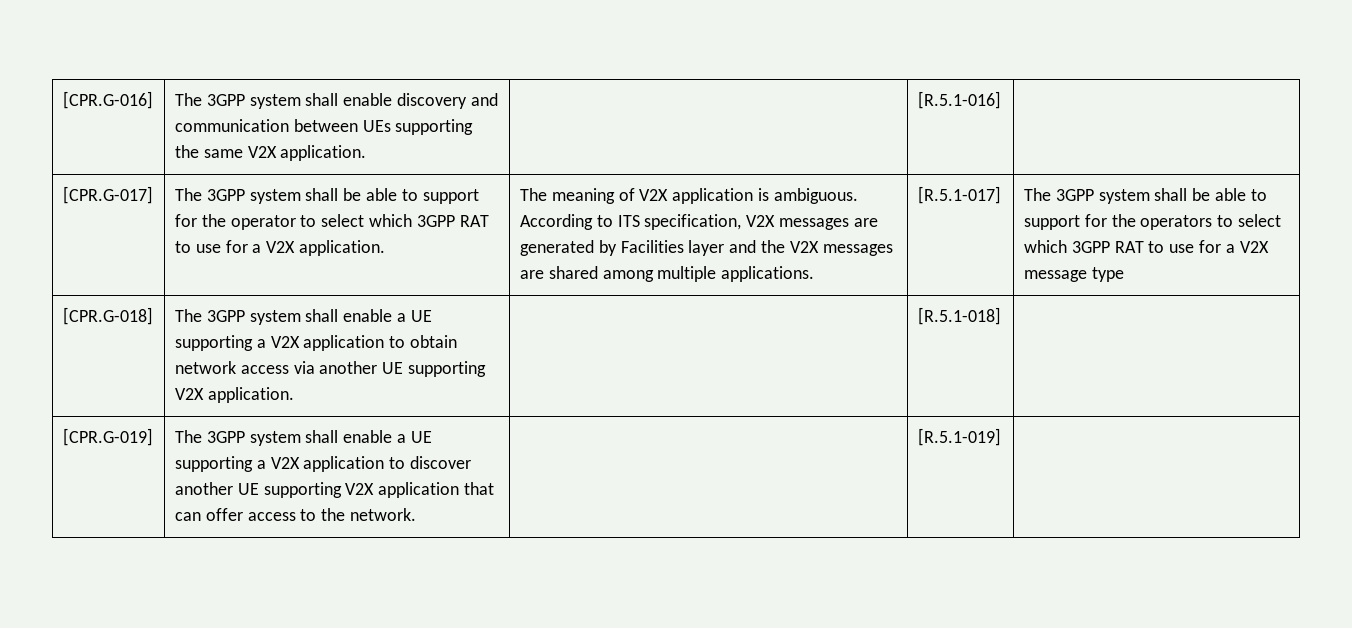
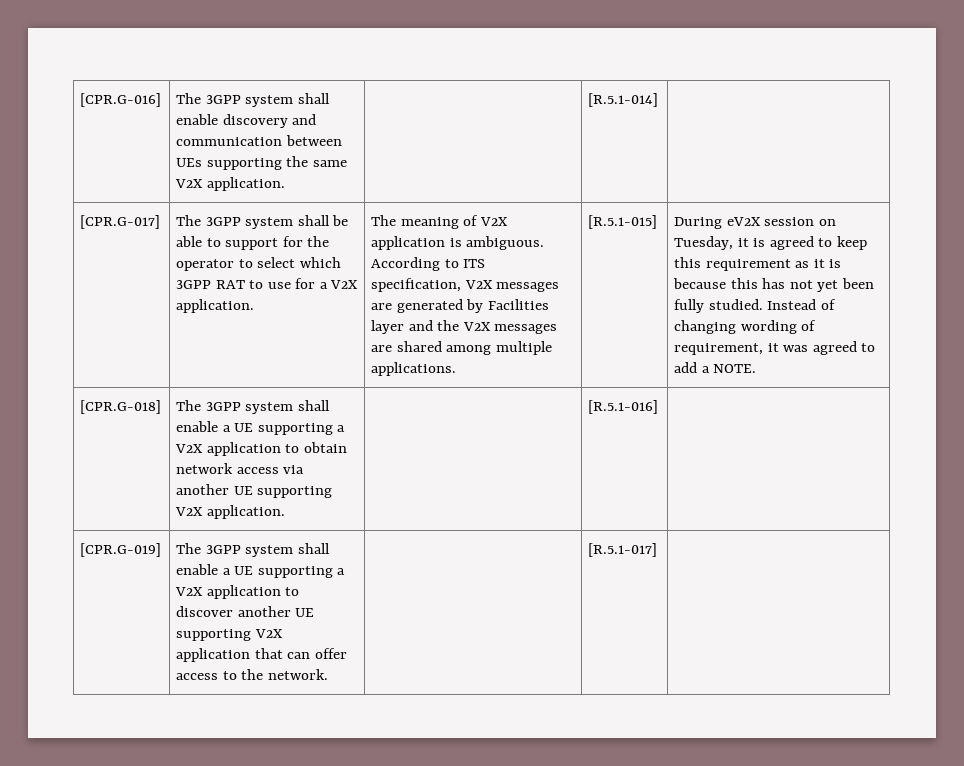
[917,91,1001,109] [R.5.1-016] -> [588,93,659,107] [R.5.1-014]
[917,186,1001,204] [1023,188,1268,204] [1023,214,1282,230] [1023,240,1269,253] [1023,267,1124,282] [R.5.1-017] | The 3GPP system shall be able to support for the operators to select which 3GPP RAT to use for a V2X message type -> [588,215,658,229] [674,217,836,229] [674,236,867,250] [674,257,842,271] [673,278,874,292] [674,299,836,313] [674,320,817,334] [674,341,876,355] [674,362,757,373] [R.5.1-015] | During eV2X session on Tuesday, it is agreed to keep this requirement as it is because this has not yet been fully studied. Instead of changing wording of requirement, it was agreed to add a NOTE.
[917,307,1001,325] [R.5.1-018] -> [588,400,659,414] [R.5.1-016]
[917,428,1001,446] [R.5.1-019] -> [588,543,658,557] [R.5.1-017]

